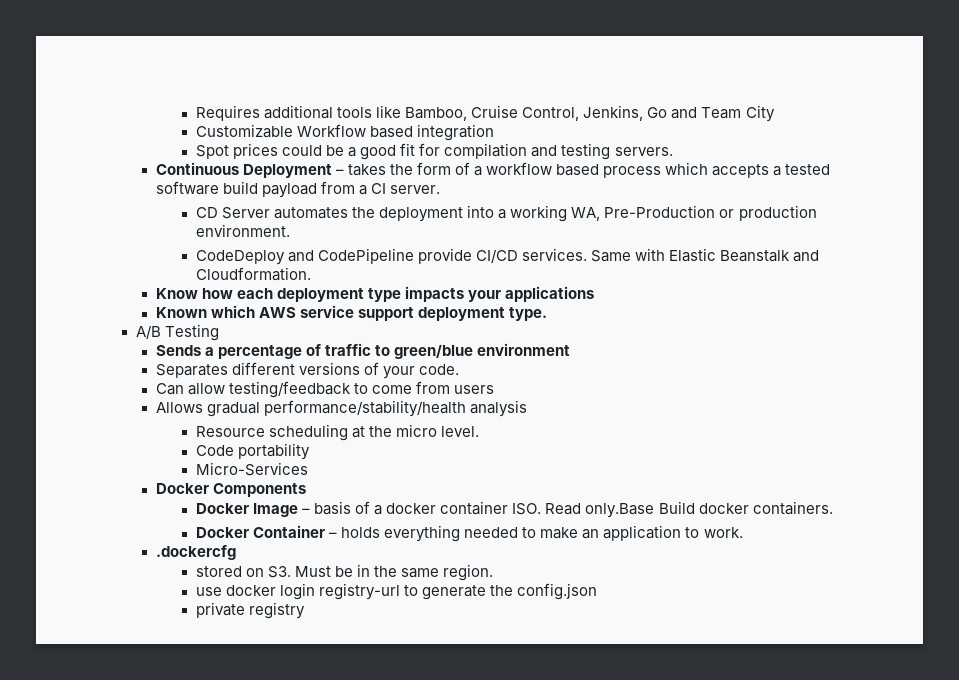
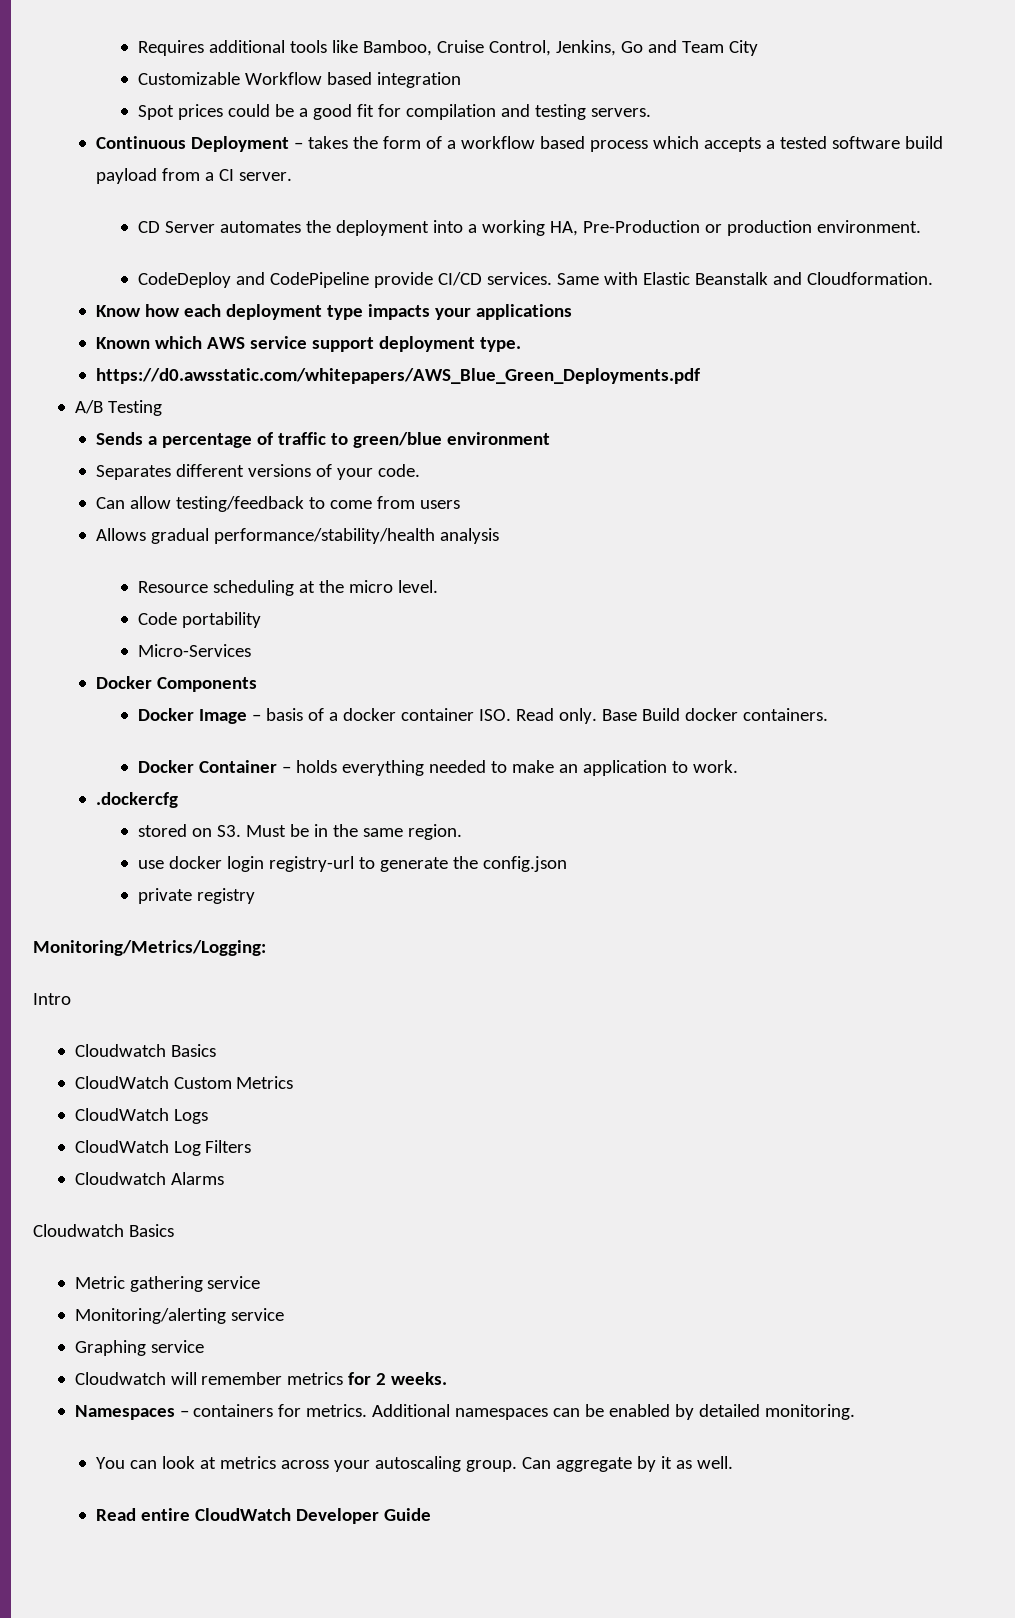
[571,207,601,221] WA, -> [549,221,578,236] HA,
(548, 314) none -> [95,368,700,384] // https://d0.awsstatic.com/whitepapers/AWS_Blue_Green_Deployments.pdf
[585,503,655,518] only.Base -> [558,708,637,724] only. Base
(305, 610) none -> [33,940,266,956] [33,993,71,1005] [74,1044,216,1057] [74,1076,294,1089] [74,1108,208,1124] [74,1140,252,1156] [74,1172,224,1185] [33,1224,174,1237] [74,1276,261,1292] [74,1308,284,1324] [74,1340,204,1356] [74,1372,448,1385] [74,1404,856,1420] [95,1456,733,1472] [95,1508,431,1524] // Monitoring/Metrics/Logging: // Intro // Cloudwatch Basics // CloudWatch Custom Metrics // CloudWatch Logs // CloudWatch Log Filters // Cloudwatch Alarms // Cloudwatch Basics // Metric gathering service // Monitoring/alerting service // Graphing service // Cloudwatch will remember metrics for 2 weeks. // Namespaces – containers for metrics. Additional namespaces can be enabled by detailed monitoring. // You can look at metrics across your autoscaling group. Can aggregate by it as well. // Read entire CloudWatch Developer Guide

